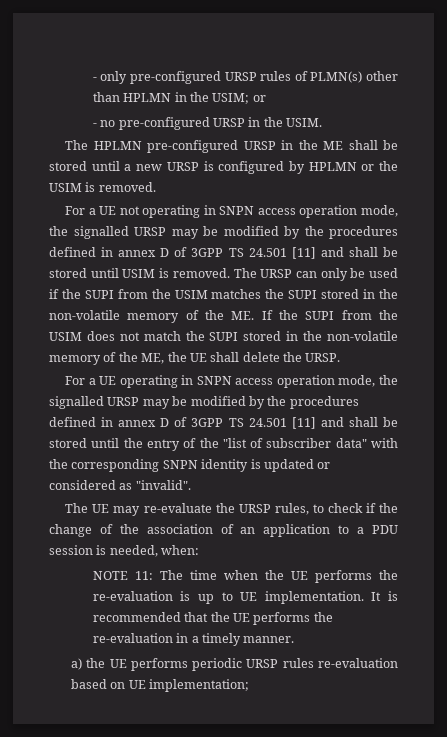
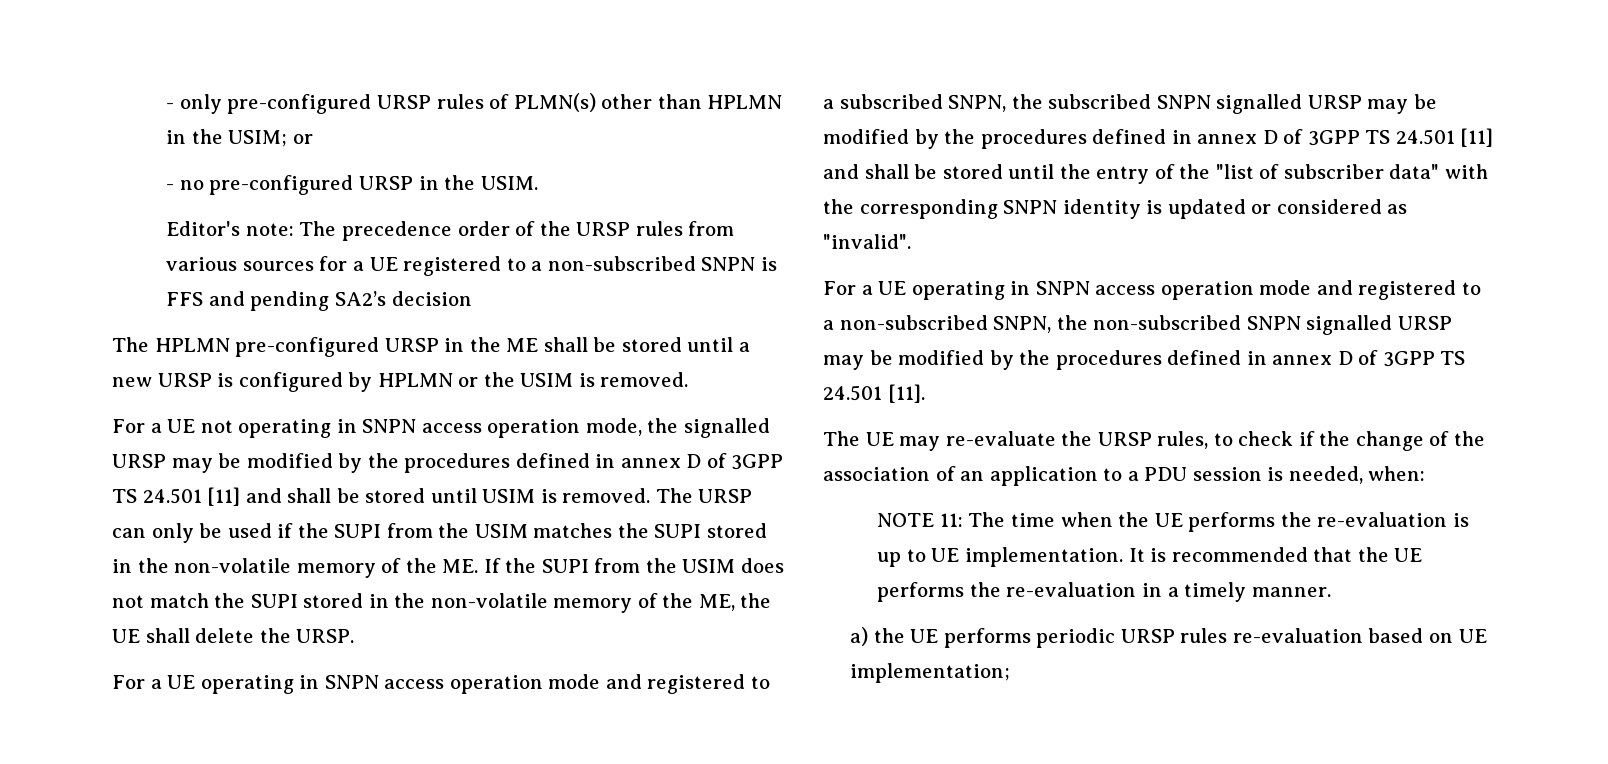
(323, 122) none -> [166,221,735,241] [166,256,777,276] [166,291,472,311] // Editor's note: The precedence order of the URSP rules from various sources for a UE registered to a non-subscribed SNPN is FFS and pending SA2’s decision
[338,375,398,387] mode, the -> [548,674,770,694] [823,94,1211,112] mode and registered to a subscribed SNPN, the subscribed SNPN
(191, 485) none -> [823,280,1481,300] [823,315,1452,335] [823,350,1466,370] [823,384,925,403] // For a UE operating in SNPN access operation mode and registered to a non-subscribed SNPN, the non-subscribed SNPN signalled URSP may be modified by the procedures defined in annex D of 3GPP TS 24.501 [11].

